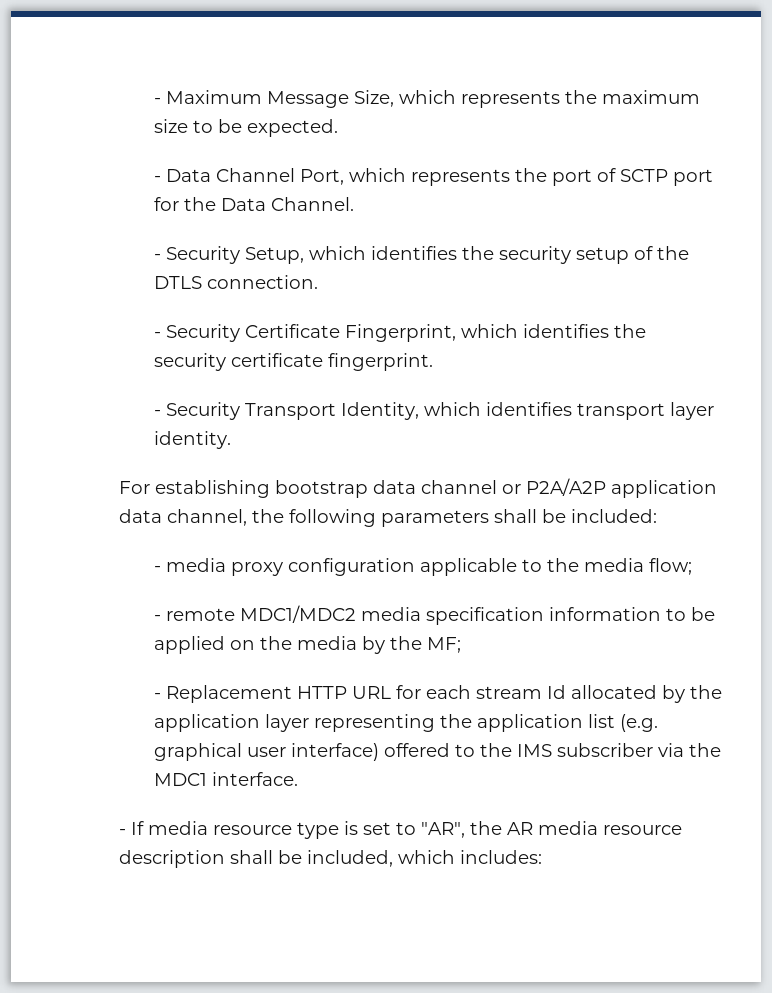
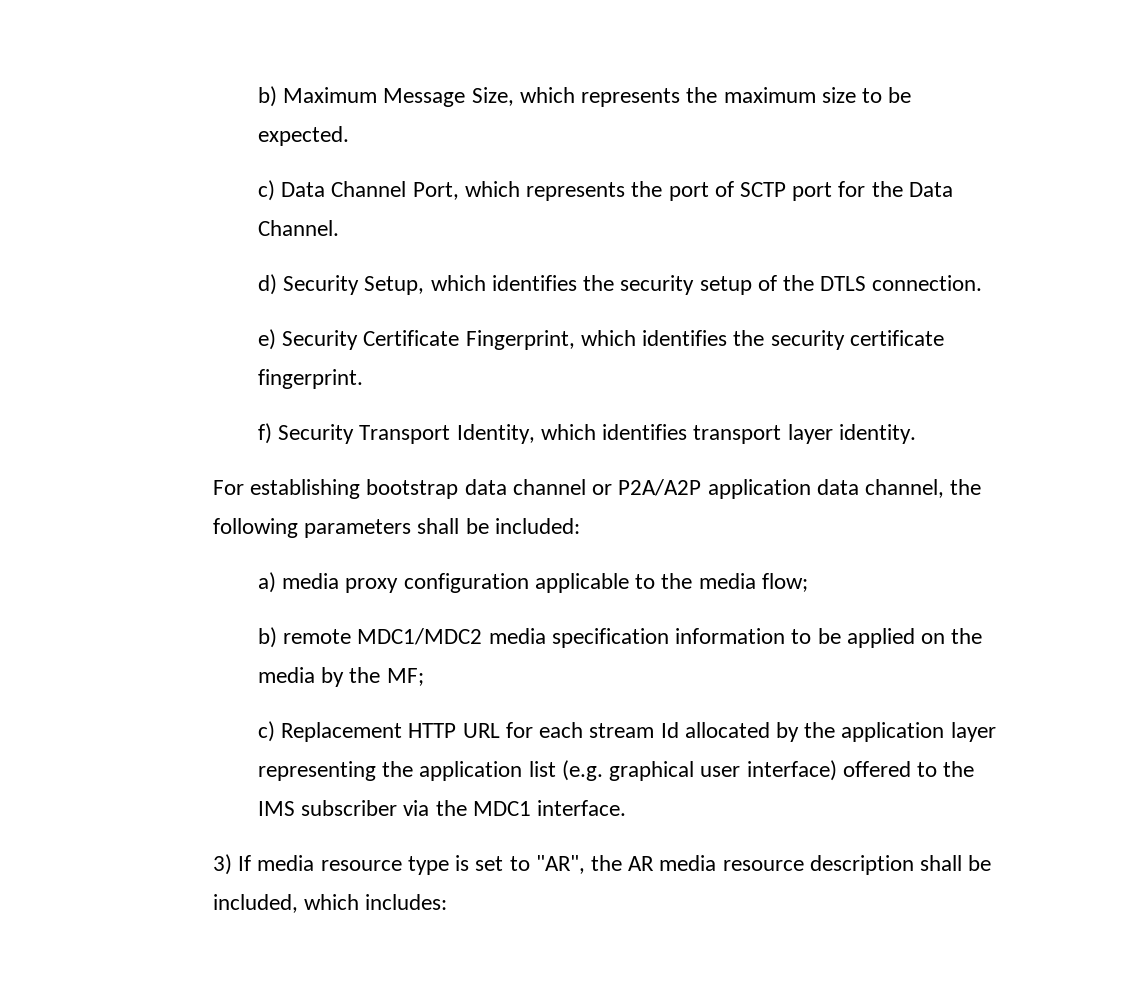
[153,98,161,104] - -> [258,86,278,107] b)
[153,176,161,182] - -> [258,180,276,201] c)
[153,254,161,260] - -> [258,274,278,295] d)
[153,332,161,338] - -> [258,329,277,350] e)
[153,410,161,416] - -> [258,423,273,444] f)
[153,566,161,572] - -> [258,572,277,593] a)
[153,615,161,621] - -> [258,627,278,648] b)
[153,693,161,699] - -> [258,721,276,742] c)
[119,829,127,835] - -> [213,854,233,875] 3)

